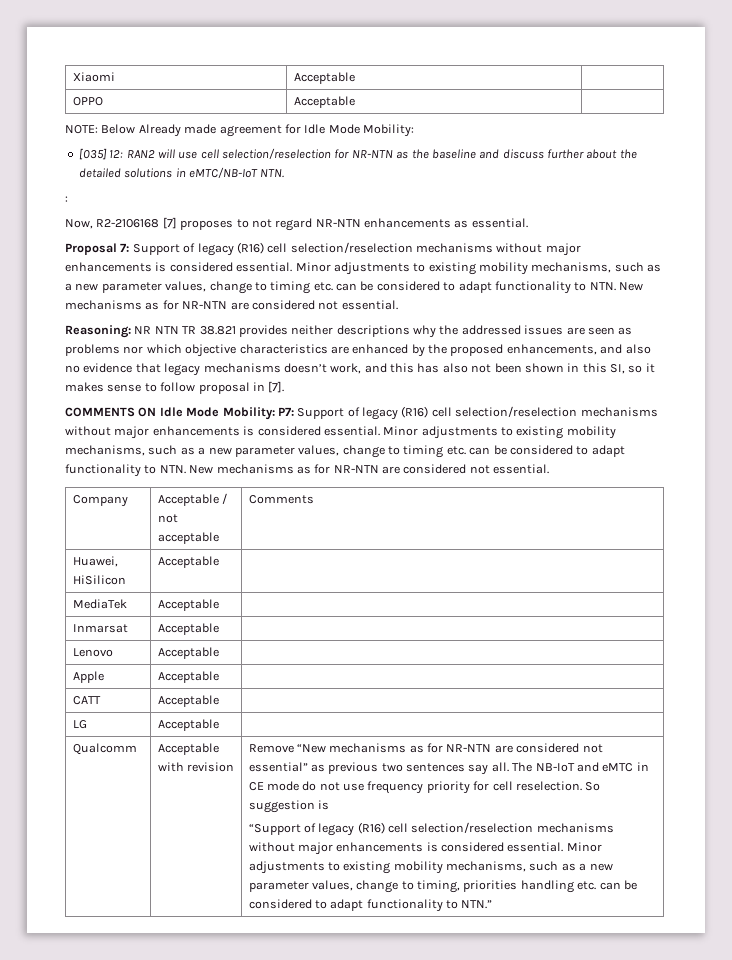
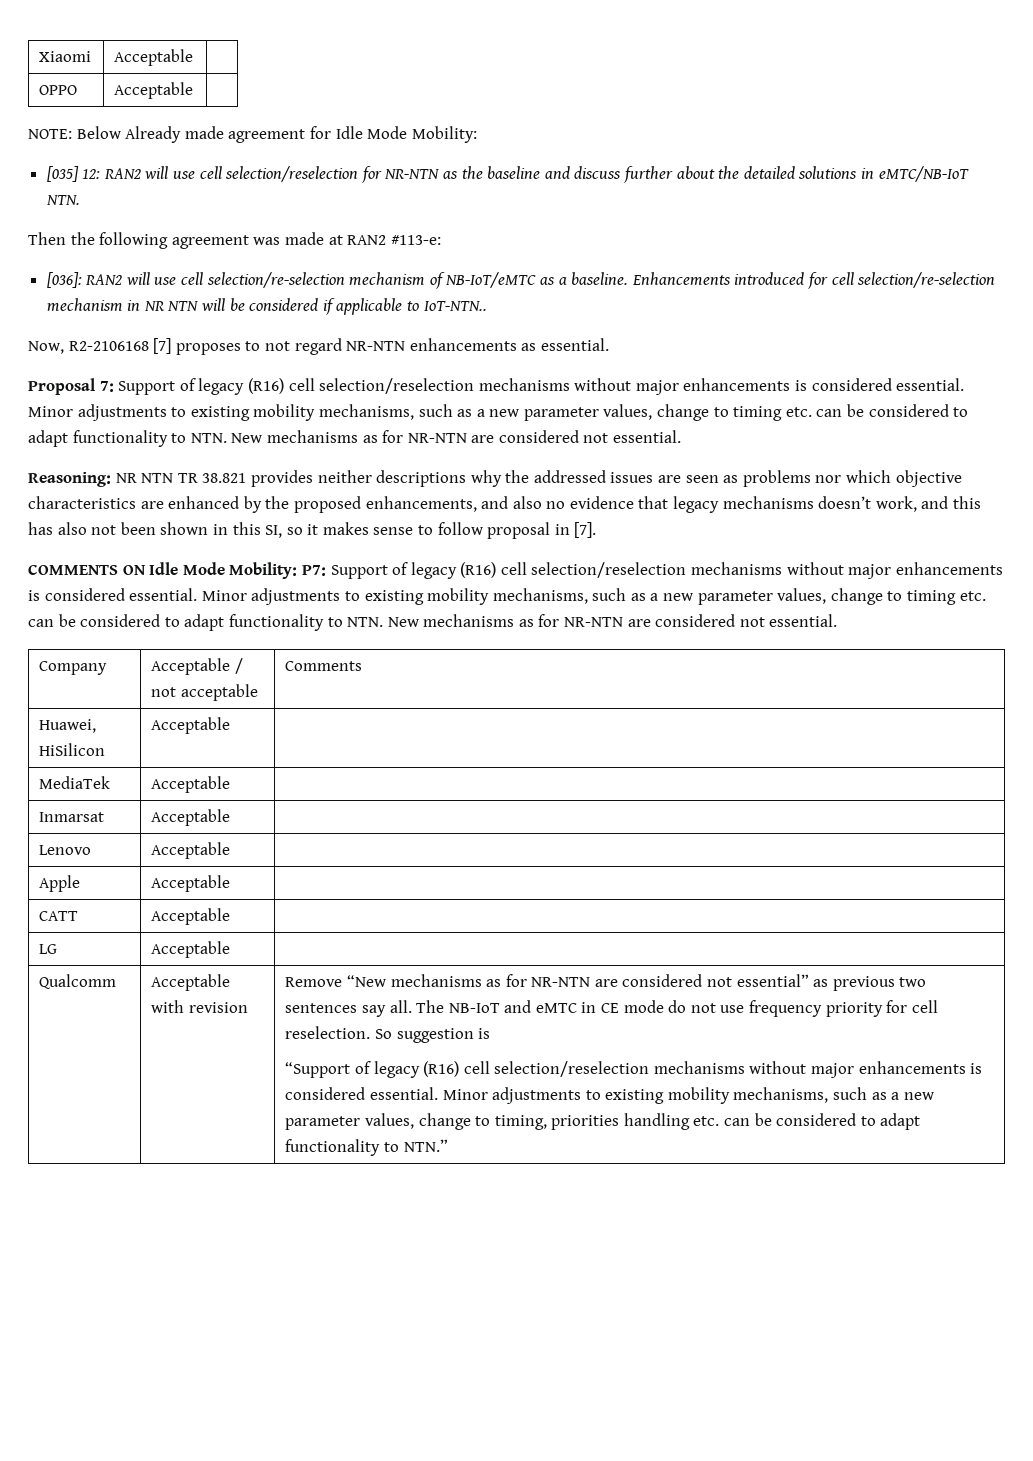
[65,196,68,202] : -> [28,232,441,249] [46,272,996,289] [46,298,487,315] Then the following agreement was made at RAN2 #113-e: // [036]: RAN2 will use cell selection/re-selection mechanism of NB-IoT/eMTC as a baseline. Enhancements introduced for cell selection/re-selection mechanism in NR NTN will be considered if applicable to IoT-NTN..

